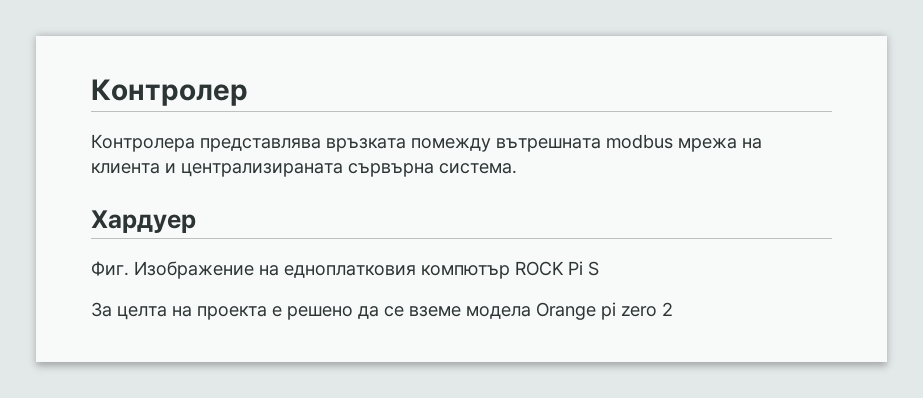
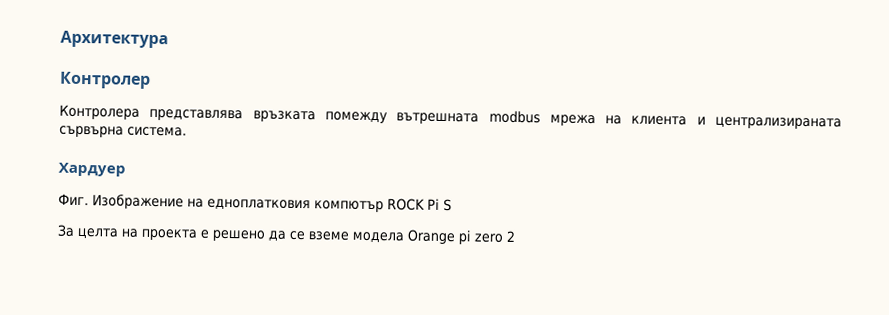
(91, 92) none -> [60,30,169,49] Архитектура //

